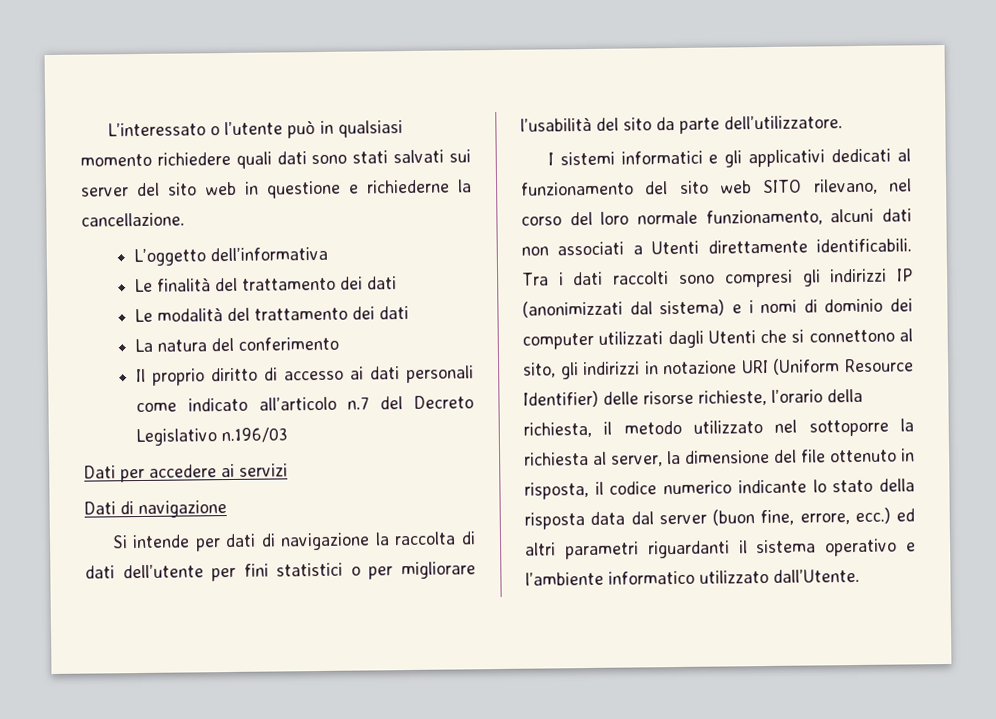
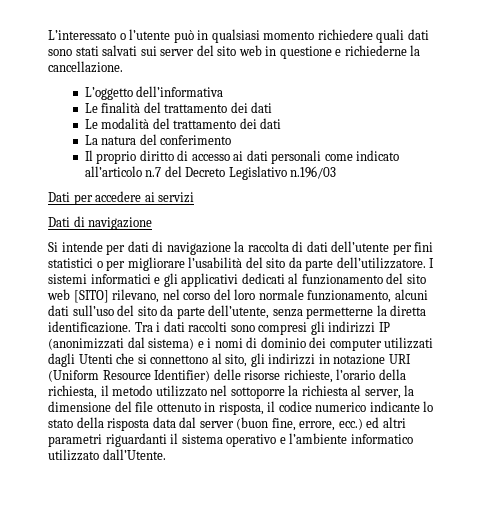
(843, 122) // -> (426, 263) none
[763,179,803,194] SITO -> [73,290,109,303] [SITO]
[521,238,912,256] non associati a Utenti direttamente identificabili. -> [72,305,427,319] [48,321,131,333] sull’uso del sito da parte dell’utente, senza permetterne la diretta identificazione.

